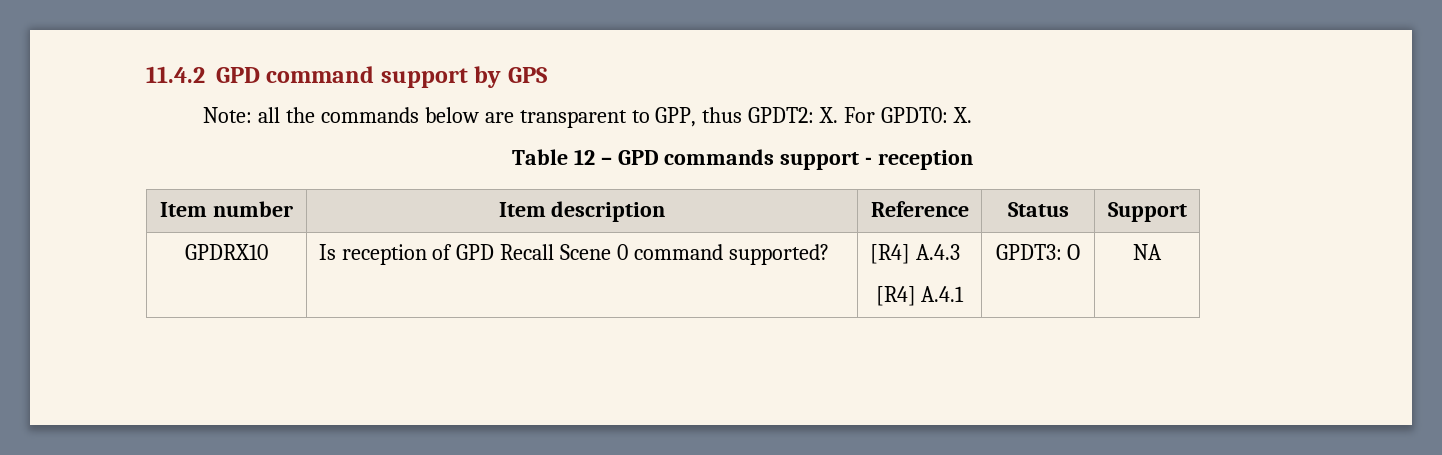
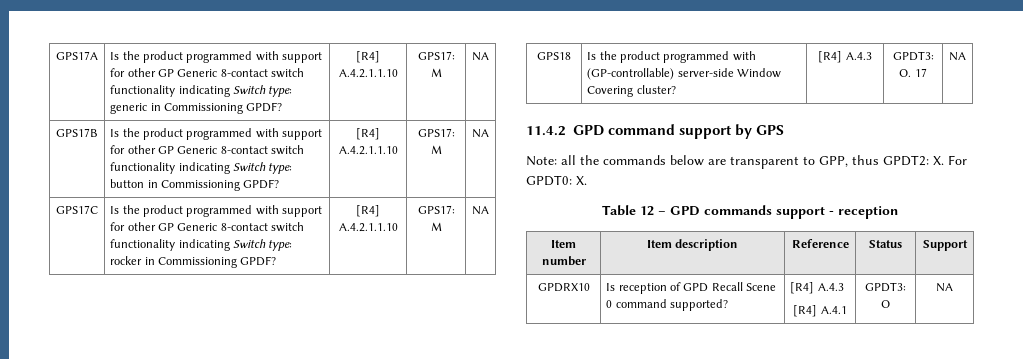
(146, 74) none -> [56,51,98,60] [110,51,323,63] [110,68,305,78] [110,85,293,97] [110,102,283,114] [356,51,380,63] [338,69,398,78] [417,51,455,60] [430,68,442,77] [472,52,489,61] [56,128,98,137] [110,128,323,140] [110,145,305,155] [110,162,293,174] [110,179,280,191] [356,128,380,140] [338,146,398,155] [417,128,455,137] [430,145,442,154] [472,129,489,138] [56,205,98,214] [110,205,323,217] [110,222,305,232] [110,239,293,251] [110,256,277,268] [356,205,380,217] [338,223,398,232] [417,205,455,214] [430,222,442,231] [472,206,489,215] [537,52,571,60] [587,51,756,63] [587,68,782,80] [587,85,676,97] [818,51,872,63] [892,51,934,61] [899,68,927,77] [949,52,966,61] GPS17A | Is the product programmed with support for other GP Generic 8-contact switch functionality indicating Switch type: generic in Commissioning GPDF? | [R4] A.4.2.1.1.10 | GPS17: M | NA // GPS17B | Is the product programmed with support for other GP Generic 8-contact switch functionality indicating Switch type: button in Commissioning GPDF? | [R4] A.4.2.1.1.10 | GPS17: M | NA // GPS17C | Is the product programmed with support for other GP Generic 8-contact switch functionality indicating Switch type: rocker in Commissioning GPDF? | [R4] A.4.2.1.1.10 | GPS17: M | NA // GPS18 | Is the product programmed with (GP-controllable) server-side Window Covering cluster? | [R4] A.4.3 | GPDT3: O. 17 | NA //

